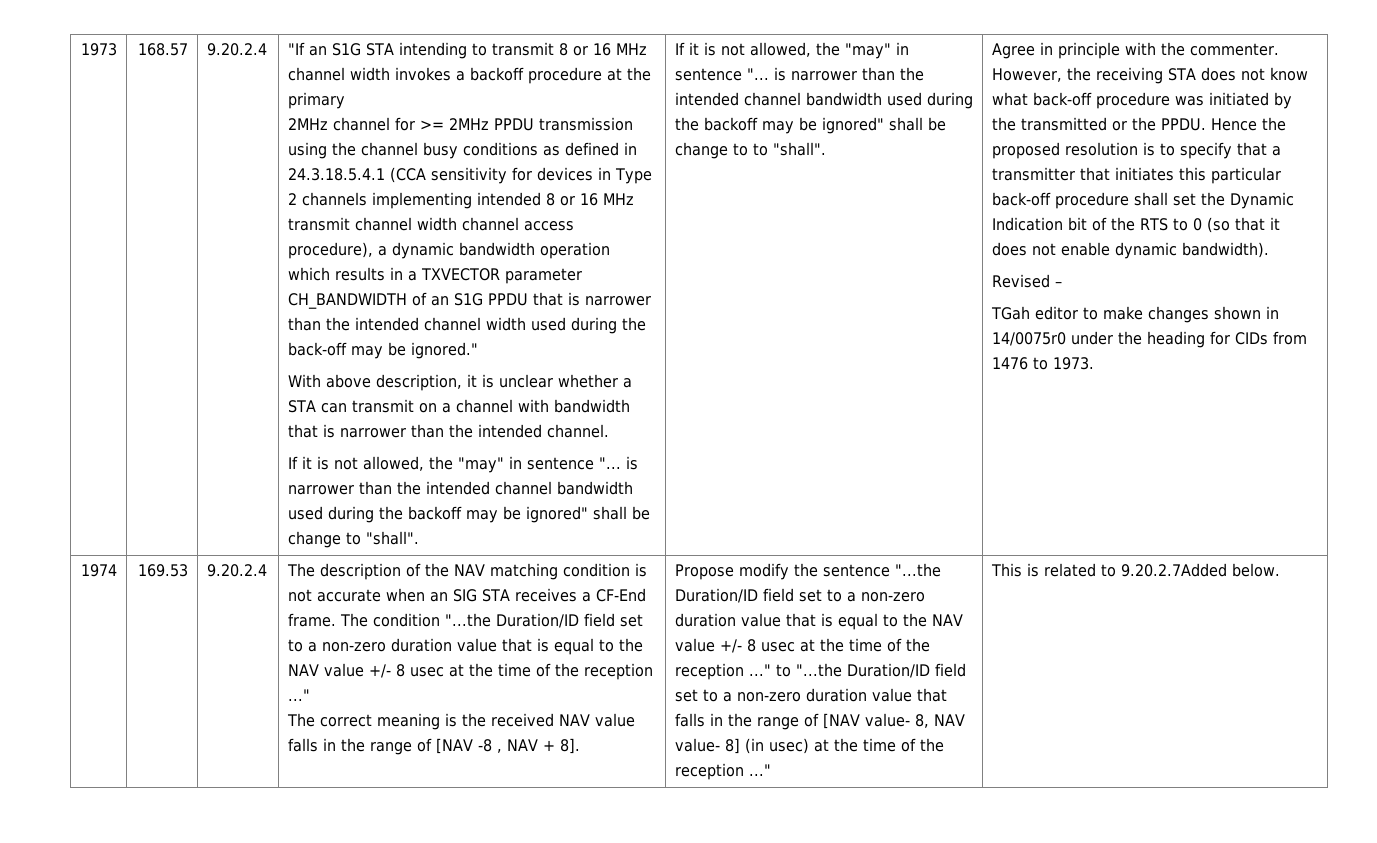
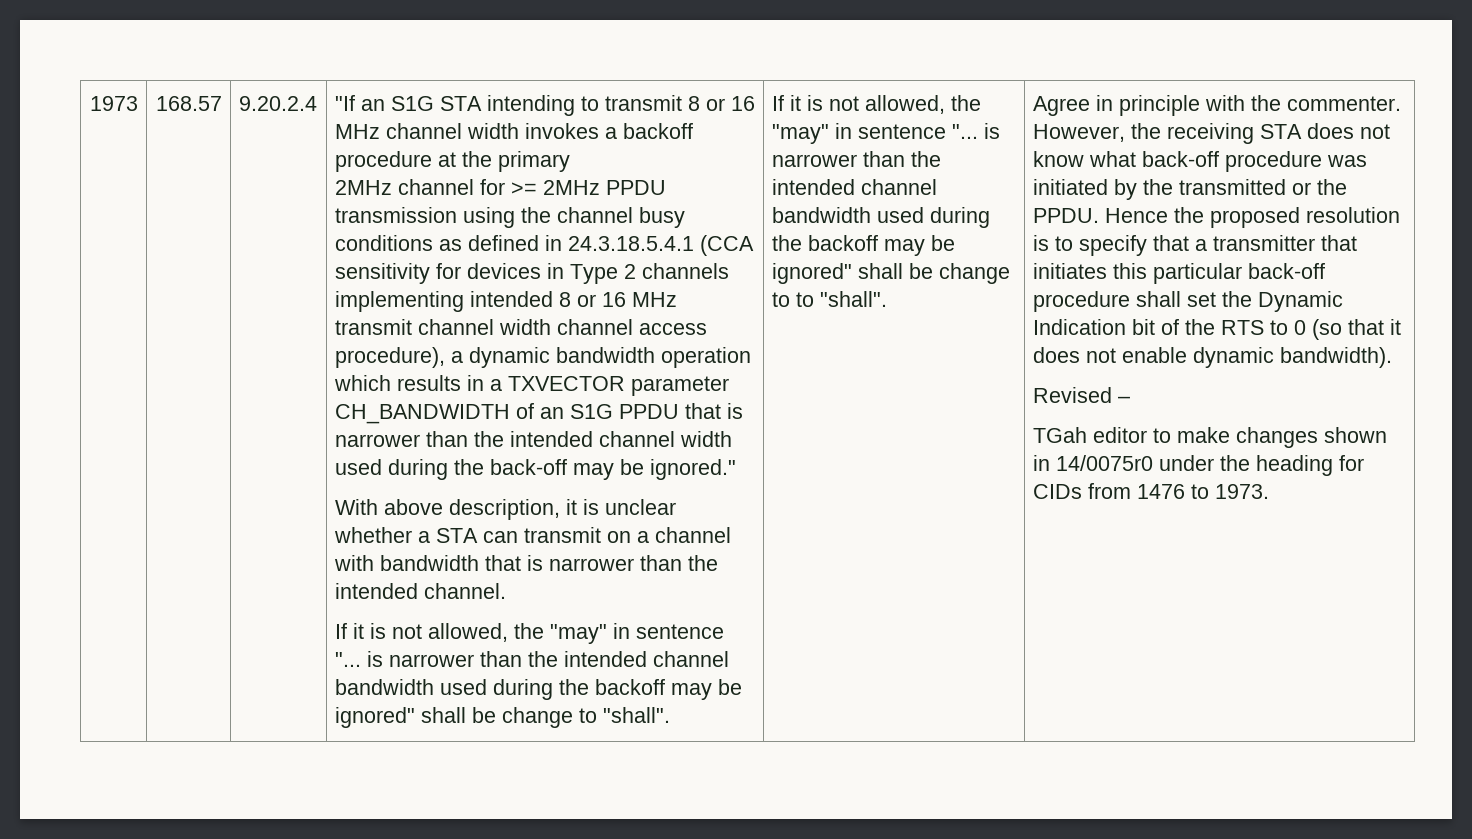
[81,564,118,577] [138,564,189,577] [206,564,267,577] [286,563,647,580] [287,588,646,602] [287,613,643,628] [287,638,643,655] [287,663,653,680] [287,689,310,701] [286,713,635,730] [287,738,580,755] [674,563,941,580] [674,588,925,603] [674,613,963,630] [674,638,930,653] [674,663,966,680] [674,688,947,702] [674,713,965,730] [674,738,944,754] [674,763,771,780] [990,563,1280,577] // 1974 | 169.53 | 9.20.2.4 | The description of the NAV matching condition is not accurate when an SIG STA receives a CF-End frame. The condition "...the Duration/ID field set to a non-zero duration value that is equal to the NAV value +/- 8 usec at the time of the reception ..." // The correct meaning is the received NAV value falls in the range of [NAV -8 , NAV + 8]. | Propose modify the sentence "...the Duration/ID field set to a non-zero duration value that is equal to the NAV value +/- 8 usec at the time of the reception ..." to "...the Duration/ID field set to a non-zero duration value that falls in the range of [NAV value- 8, NAV value- 8] (in usec) at the time of the reception ..." | This is related to 9.20.2.7Added below. -> (1269, 491) none

